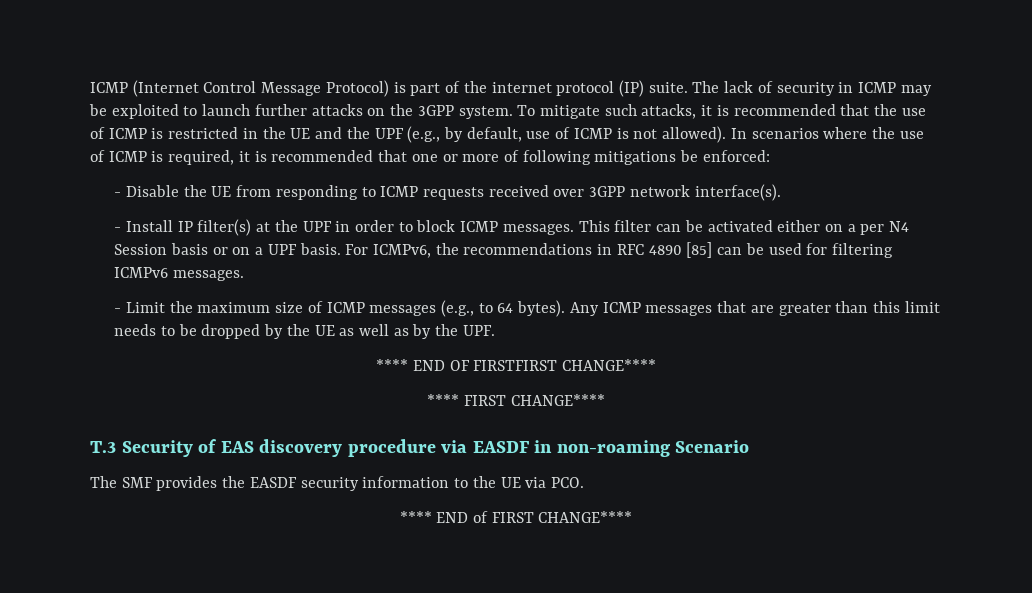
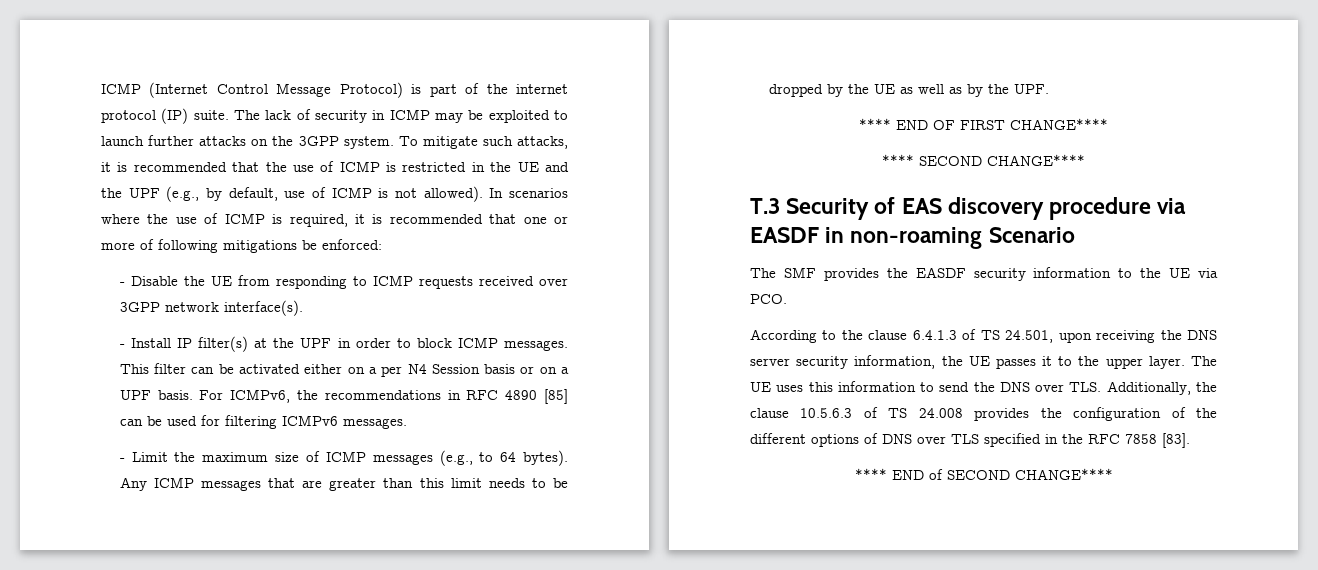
[473,360,558,371] FIRSTFIRST -> [960,120,1005,130] FIRST
[464,395,506,406] FIRST -> [919,156,982,166] SECOND
(584, 482) none -> [750,329,1217,343] [750,355,1217,369] [750,381,1217,395] [750,407,1217,421] [750,433,1190,448] // According to the clause 6.4.1.3 of TS 24.501, upon receiving the DNS server security information, the UE passes it to the upper layer. The UE uses this information to send the DNS over TLS. Additionally, the clause 10.5.6.3 of TS 24.008 provides the configuration of the different options of DNS over TLS specified in the RFC 7858 [83].
[491,512,534,523] FIRST -> [946,470,1010,480] SECOND

